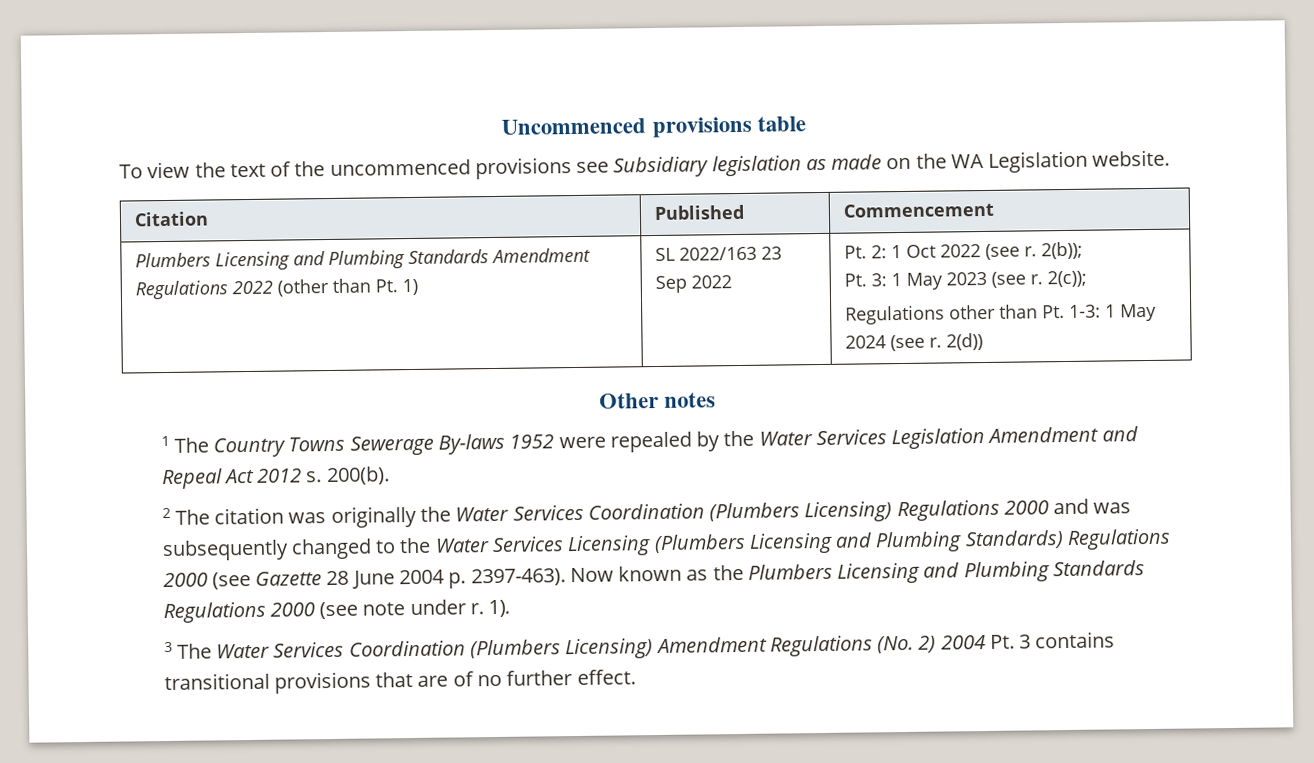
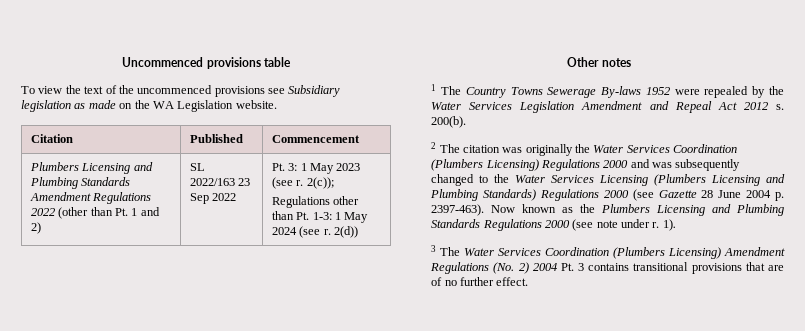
[401,278,418,296] 1) -> [131,207,160,216] [30,222,41,234] 1 and 2)
[870,241,1083,260] [843,273,867,287] 2: 1 Oct 2022 (see r. 2(b)); // Pt. -> (285, 167) none

